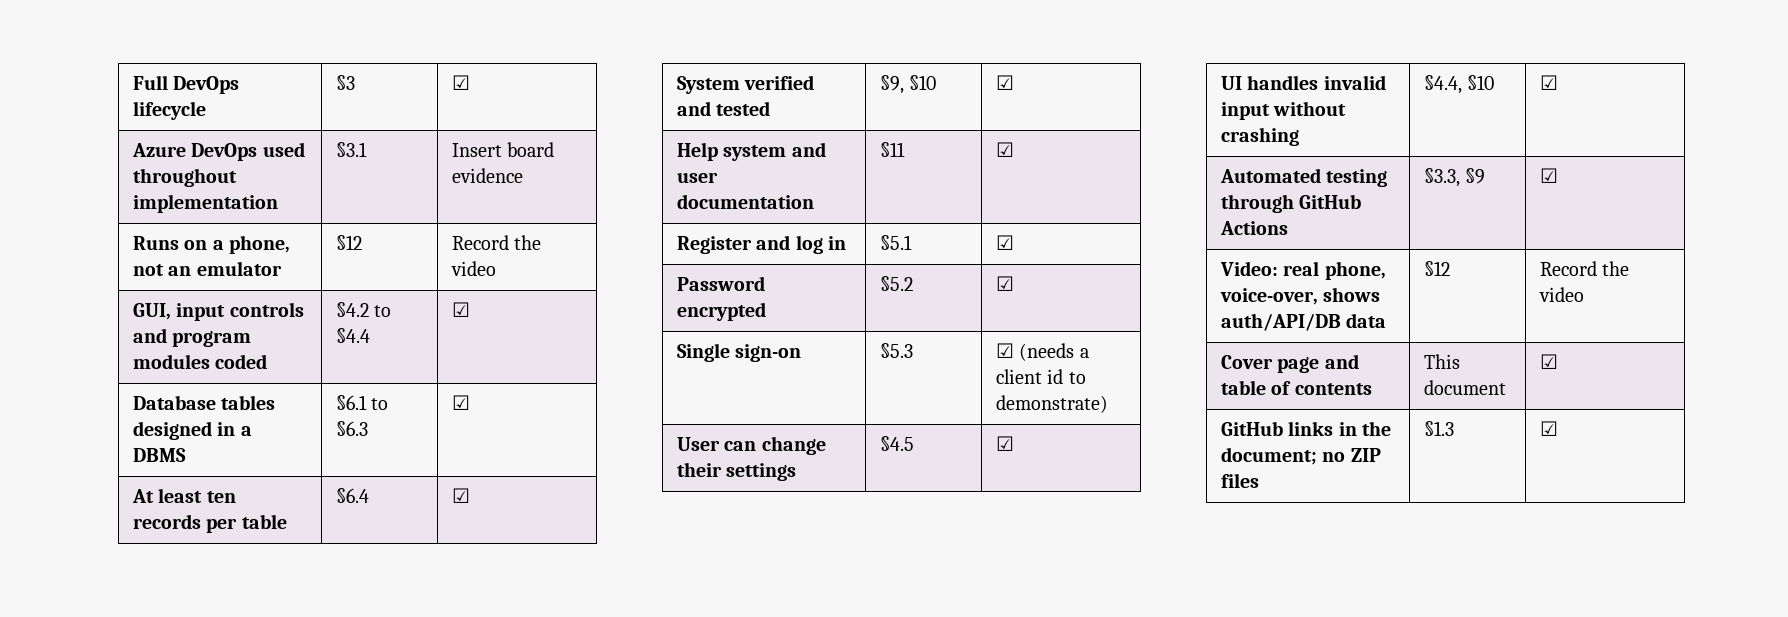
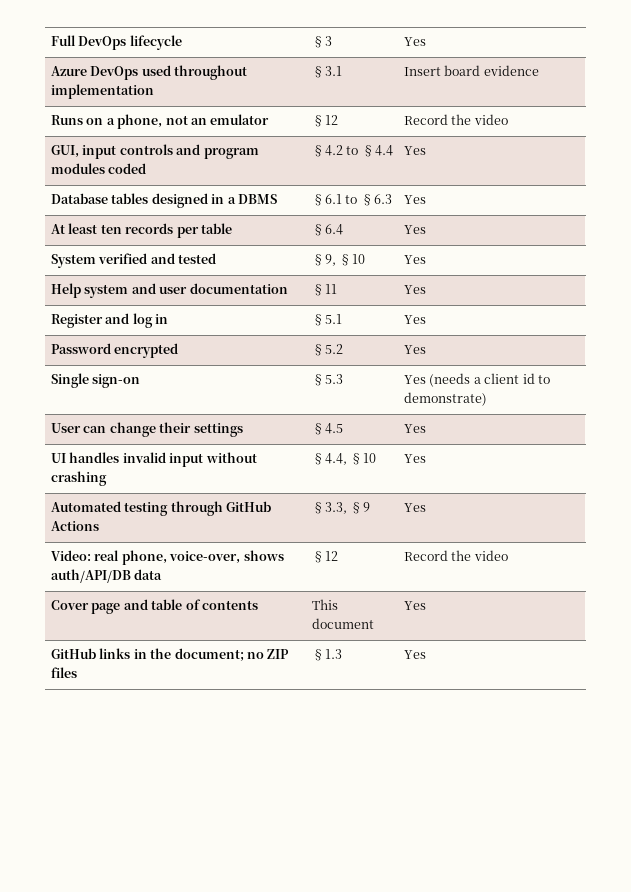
[451,75,470,90] ☑ -> [403,37,426,46] Yes
[451,302,470,317] ☑ -> [403,146,426,155] Yes
[451,395,470,410] ☑ -> [403,195,426,204] Yes
[451,488,470,503] ☑ -> [403,225,426,234] Yes
[995,75,1014,90] ☑ -> [403,255,426,264] Yes
[995,142,1014,157] ☑ -> [403,285,426,294] Yes
[995,235,1014,250] ☑ -> [403,315,426,324] Yes
[995,276,1014,291] ☑ -> [403,345,426,354] Yes
[995,343,1014,358] ☑ -> [403,375,426,384] Yes
[995,436,1014,451] ☑ -> [403,424,426,433] Yes
[1539,75,1558,90] ☑ -> [403,454,426,463] Yes
[1539,168,1558,183] ☑ -> [403,503,426,512] Yes
[1539,354,1558,369] ☑ -> [403,601,426,610] Yes
[1539,421,1558,436] ☑ -> [403,650,426,659] Yes

